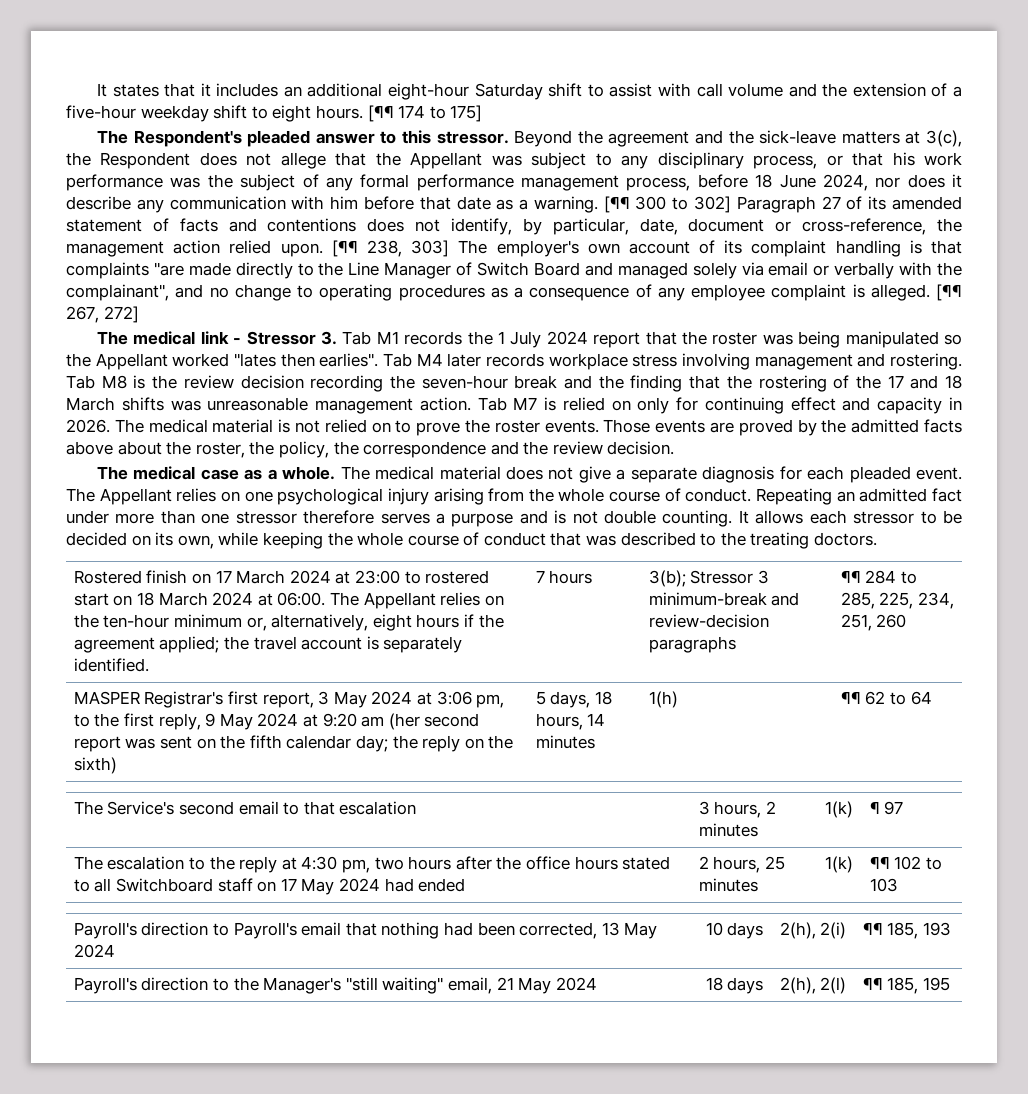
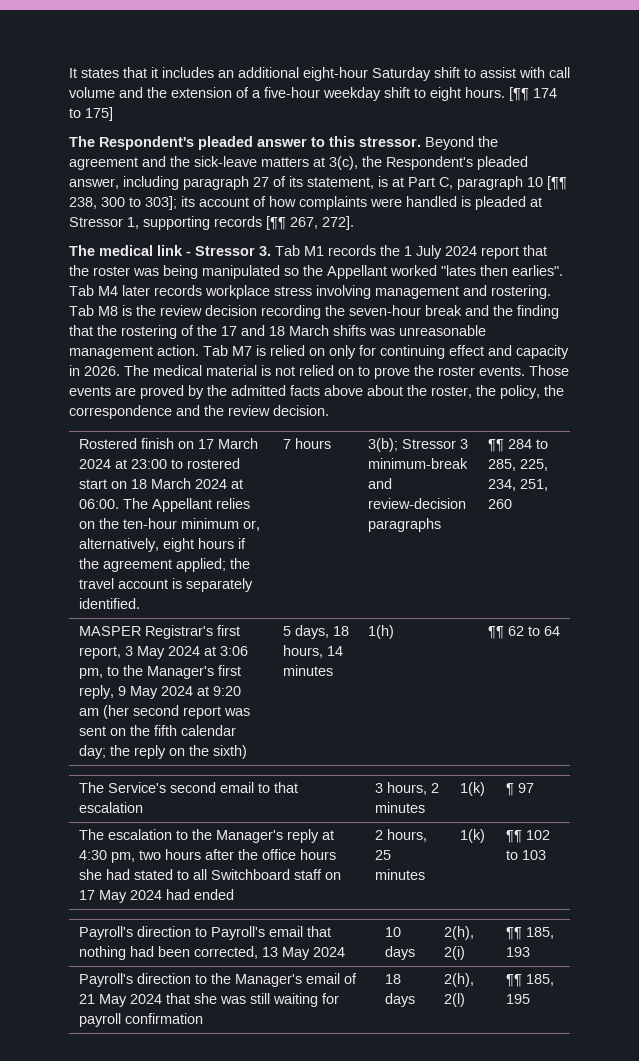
[100,152,962,169] [66,174,962,191] [66,196,962,213] [66,218,962,235] [66,240,962,257] [66,262,963,279] [66,284,930,301] Respondent does not allege that the Appellant was subject to any disciplinary process, or that his work performance was the subject of any formal performance management process, before 18 June 2024, nor does it describe any communication with him before that date as a warning. [¶¶ 300 to 302] Paragraph 27 of its amended statement of facts and contentions does not identify, by particular, date, document or cross-reference, the management action relied upon. [¶¶ 238, 303] The employer's own account of its complaint handling is that complaints "are made directly to the Line Manager of Switch Board and managed solely via email or verbally with the complainant", and no change to operating procedures as a consequence of any employee complaint is alleged. -> [386,156,528,170] [69,176,567,190] [69,196,542,210] [69,216,262,230] Respondent's pleaded answer, including paragraph 27 of its statement, is at Part C, paragraph 10 [¶¶ 238, 300 to 303]; its account of how complaints were handled is pleaded at Stressor 1, supporting records
[103,306,139,323] 272] -> [322,216,354,230] 272].
[96,466,963,483] [66,488,962,505] [66,510,963,527] [66,532,878,549] // The medical case as a whole. The medical material does not give a separate diagnosis for each pleaded event. The Appellant relies on one psychological injury arising from the whole course of conduct. Repeating an admitted fact under more than one stressor therefore serves a purpose and is not double counting. It allows each stressor to be decided on its own, while keeping the whole course of conduct that was described to the treating doctors. -> (329, 410) none
(120, 720) none -> [146,666,214,679] Manager's
(235, 863) none -> [215,830,283,843] Manager's
(618, 863) none -> [78,869,130,880] she had
[345,977,492,994] "still waiting" email, -> [305,973,357,984] email of
(597, 984) none -> [165,993,339,1007] [78,1013,203,1027] that she was still waiting for payroll confirmation

